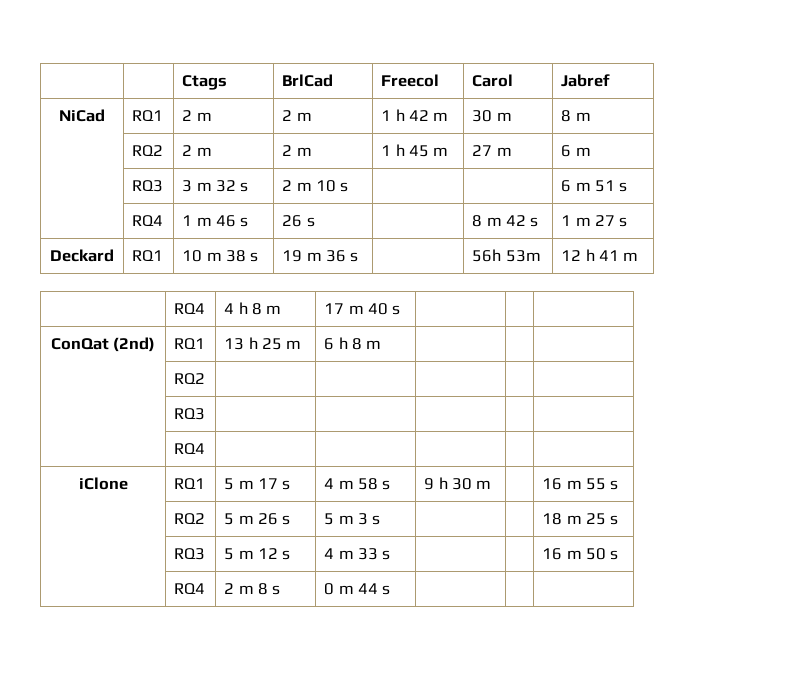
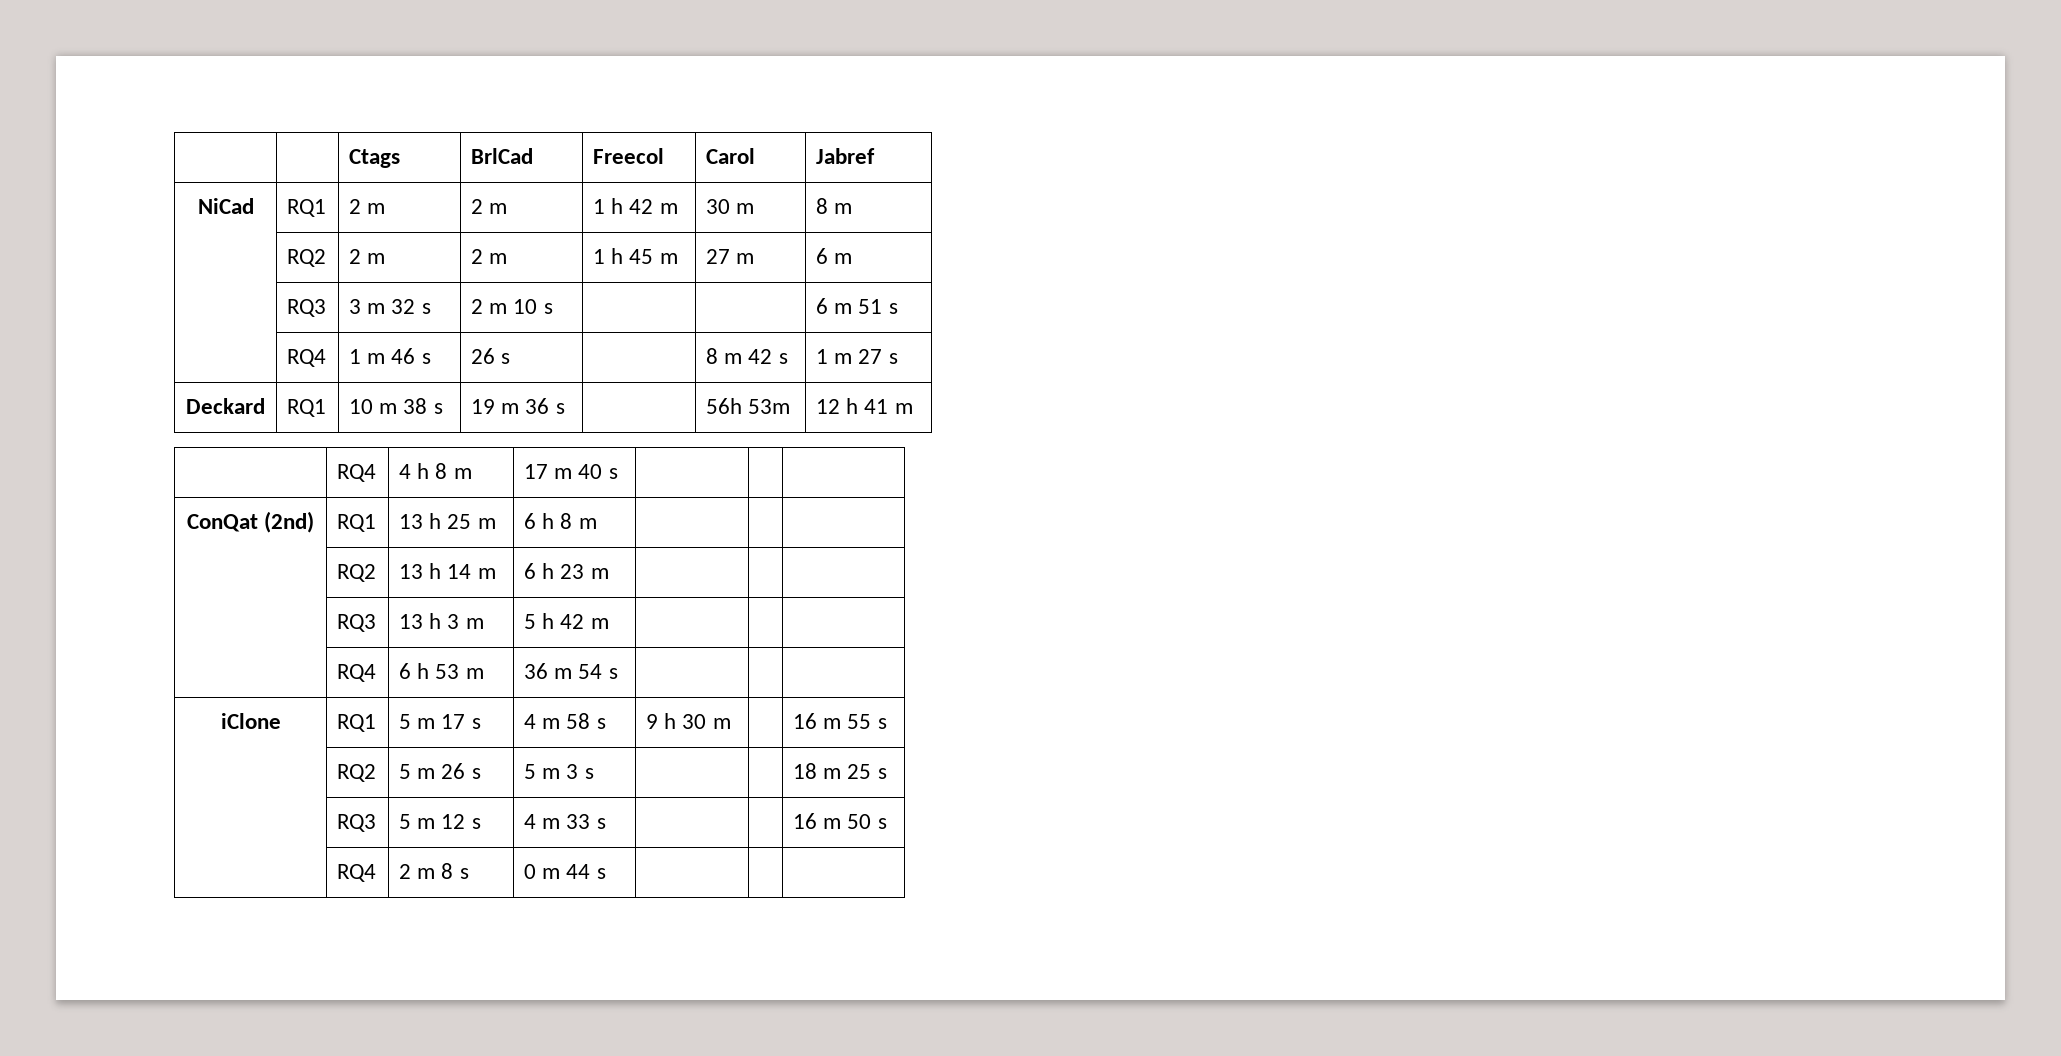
[174,408,206,420] [174,443,206,454] | | | | // | RQ3 | | | | | // | RQ4 | | -> [399,563,496,579] [524,563,609,579] [337,614,377,632] [399,613,484,629] [524,613,609,629] [337,664,377,682] [399,663,484,679] [524,663,618,679] 13 h 14 m | 6 h 23 m | | | // | RQ3 | 13 h 3 m | 5 h 42 m | | | // | RQ4 | 6 h 53 m | 36 m 54 s

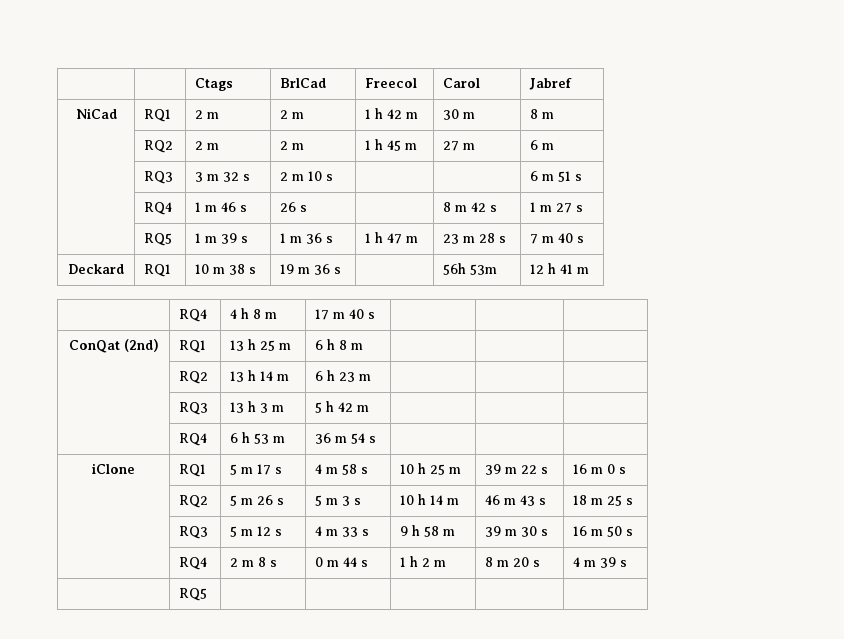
(898, 358) none -> [144,233,173,246] [195,233,249,244] [280,233,334,244] [365,232,419,244] [443,233,507,244] [530,233,585,244] // | RQ5 | 1 m 39 s | 1 m 36 s | 1 h 47 m | 23 m 28 s | 7 m 40 s
[646,713,731,729] [793,713,872,729] 9 h 30 m | | 16 m 55 -> [400,463,462,475] [485,464,549,475] [573,464,616,474] 10 h 25 m | 39 m 22 s | 16 m 0
(594, 773) | -> [400,494,460,505] [485,495,547,506] 10 h 14 m | 46 m 43 s
(606, 823) | -> [400,525,456,537] [485,526,549,537] 9 h 58 m | 39 m 30 s
(606, 873) none -> [400,556,447,567] [485,557,541,567] [573,557,628,568] [179,588,208,601] | 1 h 2 m | 8 m 20 s | 4 m 39 s // | RQ5 | |

